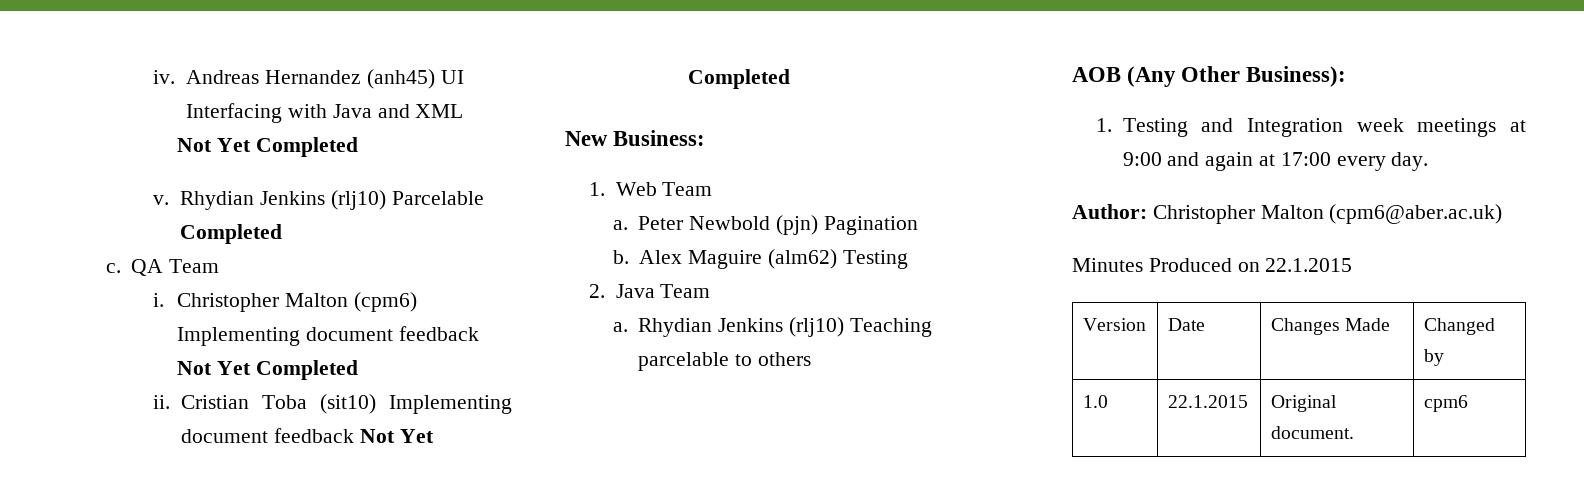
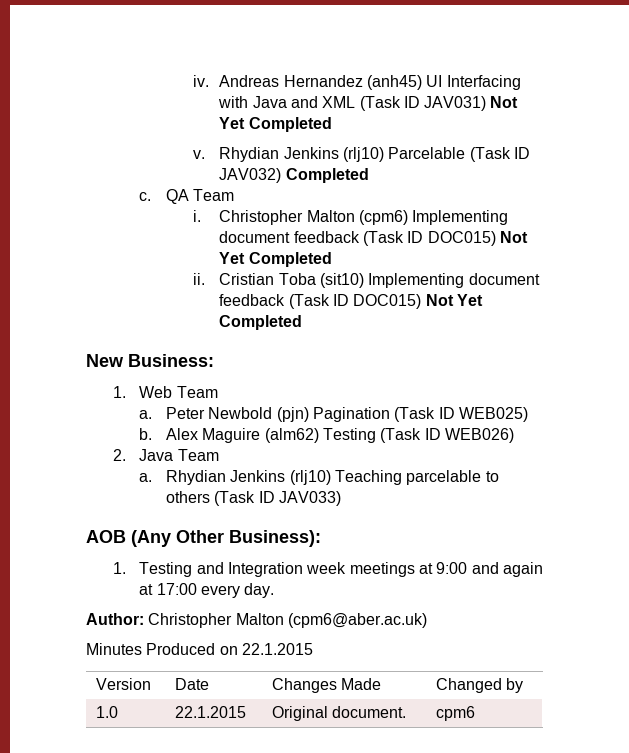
(464, 111) // -> [359,96,487,111] (Task ID JAV031)
(484, 198) none -> [469,147,530,162] [219,168,282,183] (Task ID JAV032)
(479, 333) none -> [362,231,496,246] (Task ID DOC015)
(354, 435) none -> [288,294,422,309] (Task ID DOC015)
(918, 225) none -> [394,407,528,422] (Task ID WEB025)
(908, 259) none -> [380,428,514,443] (Task ID WEB026)
(812, 359) none -> [214,491,341,506] (Task ID JAV033)

